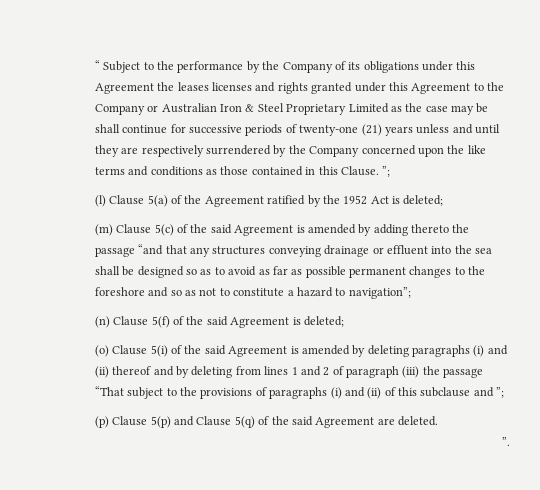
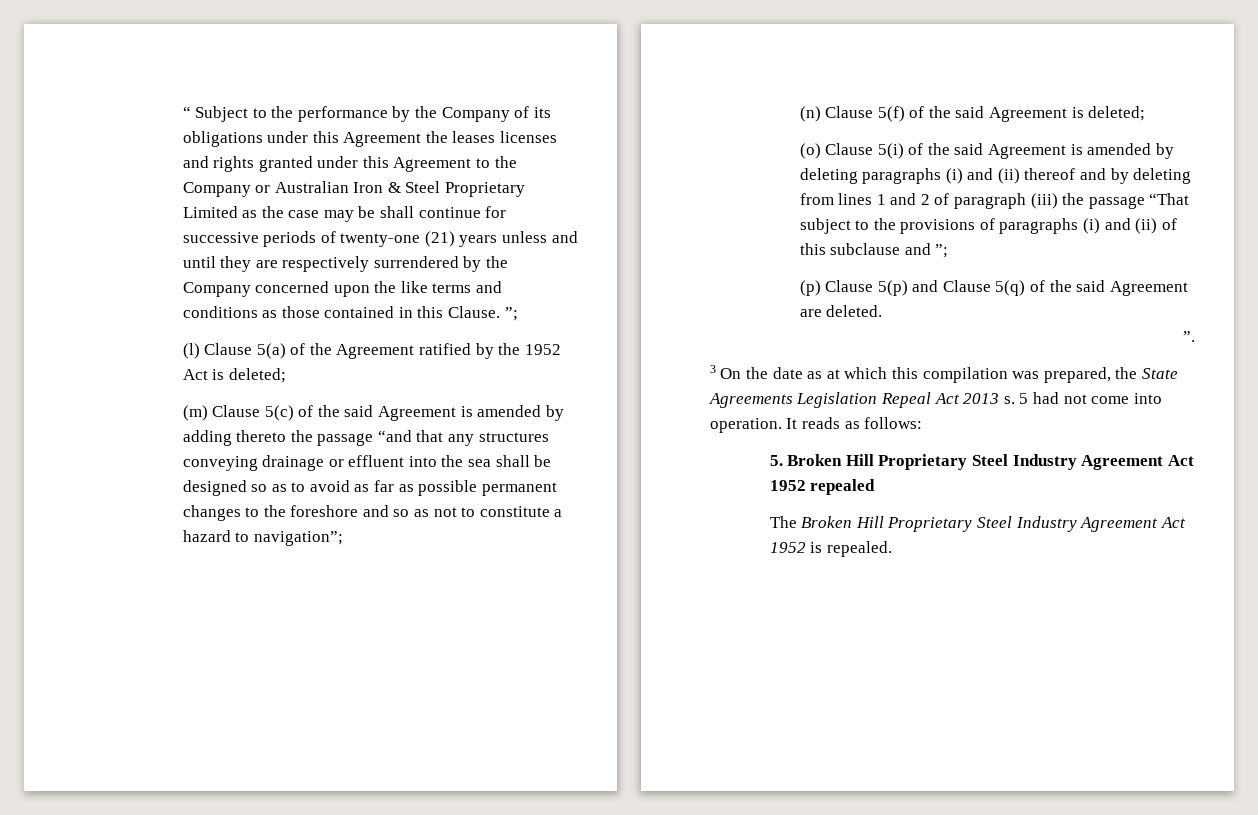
(510, 441) none -> [709,365,1178,383] [708,392,1162,408] [709,417,923,433] [769,454,1194,470] [769,479,876,495] [769,516,1186,532] [769,541,892,557] // 3 On the date as at which this compilation was prepared, the State Agreements Legislation Repeal Act 2013 s. 5 had not come into operation. It reads as follows: // 5. Broken Hill Proprietary Steel Industry Agreement Act 1952 repealed // The Broken Hill Proprietary Steel Industry Agreement Act 1952 is repealed.

